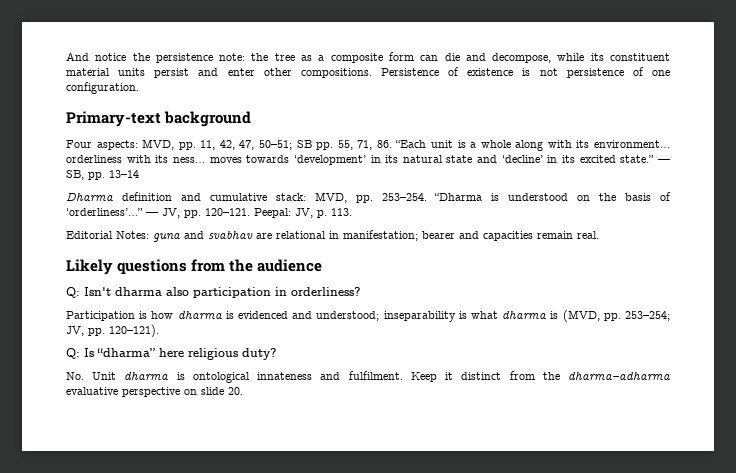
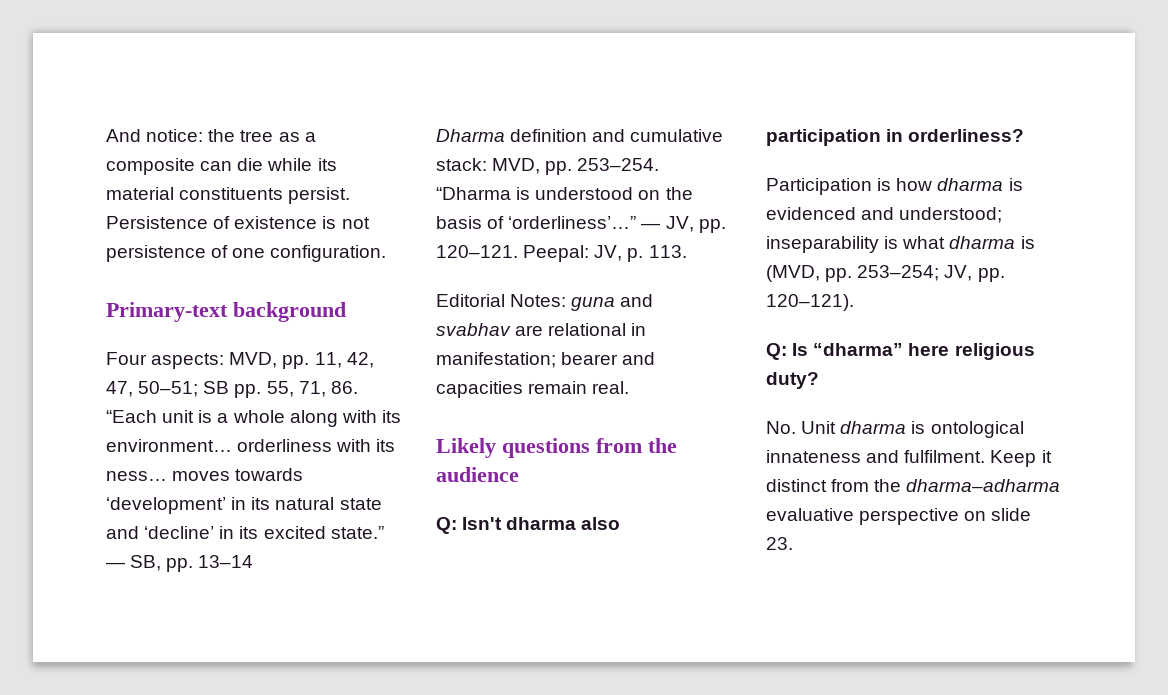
[95,53,246,63] notice the persistence note: -> [146,129,204,142] notice:
[388,52,414,61] form -> (195, 166) none
[465,53,670,63] [66,68,372,78] and decompose, while its constituent material units persist and enter other compositions. -> [267,158,337,171] [106,187,351,204] while its material constituents persist.
[228,387,243,395] 20. -> [766,537,793,550] 23.

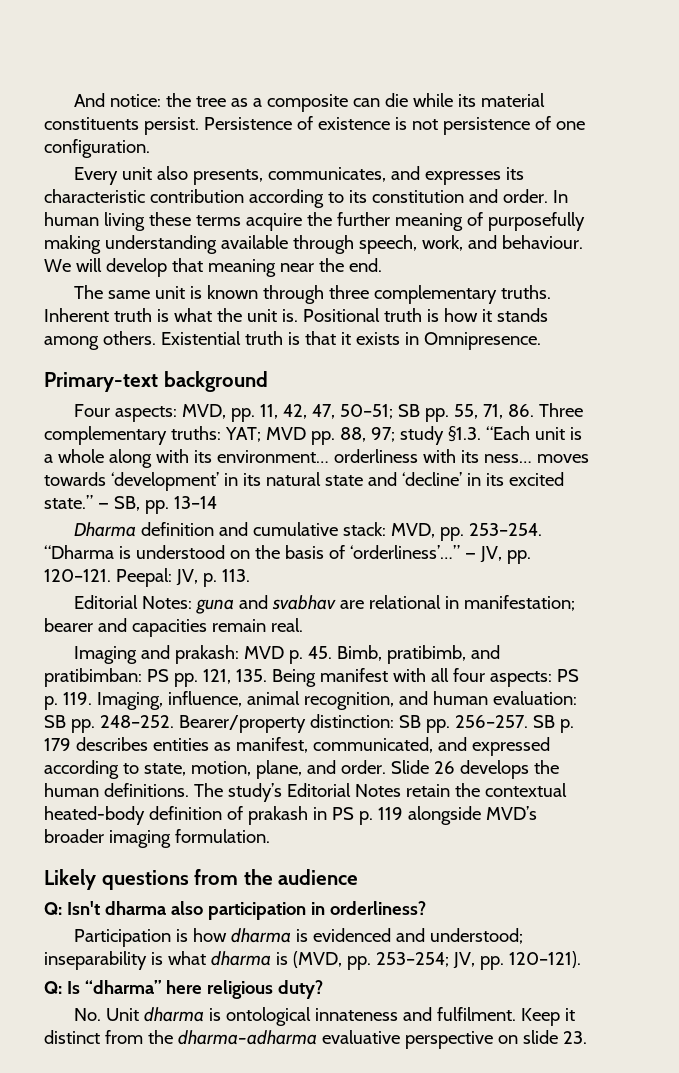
(387, 253) none -> [74,166,525,185] [44,189,568,208] [44,212,585,231] [44,235,583,254] [44,258,382,277] [74,285,552,304] [44,308,548,322] [44,331,541,350] // Every unit also presents, communicates, and expresses its characteristic contribution according to its constitution and order. In human living these terms acquire the further meaning of purposefully making understanding available through speech, work, and behaviour. We will develop that meaning near the end. // The same unit is known through three complementary truths. Inherent truth is what the unit is. Positional truth is how it stands among others. Existential truth is that it exists in Omnipresence.
(358, 387) none -> [539,403,584,417] [44,426,481,445] Three complementary truths: YAT; MVD pp. 88, 97; study §1.3.
(630, 387) none -> [74,645,501,664] [44,668,579,687] [44,691,577,710] [44,714,574,733] [44,737,550,756] [44,760,559,779] [44,783,567,802] [44,806,537,825] [44,829,270,848] // Imaging and prakash: MVD p. 45. Bimb, pratibimb, and pratibimban: PS pp. 121, 135. Being manifest with all four aspects: PS p. 119. Imaging, influence, animal recognition, and human evaluation: SB pp. 248–252. Bearer/property distinction: SB pp. 256–257. SB p. 179 describes entities as manifest, communicated, and expressed according to state, motion, plane, and order. Slide 26 develops the human definitions. The study’s Editorial Notes retain the contextual heated-body definition of prakash in PS p. 119 alongside MVD’s broader imaging formulation.

